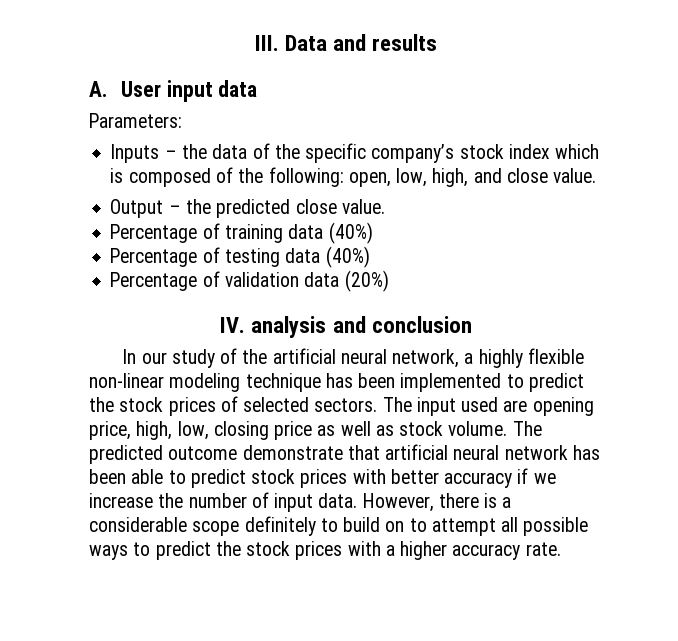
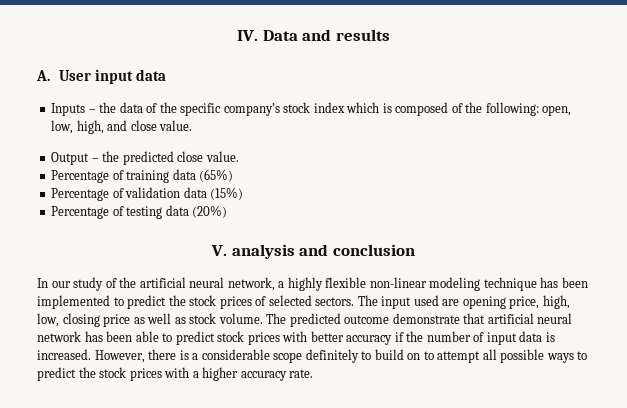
[254,35,279,51] III. -> [237,30,259,41] IV.
[89,113,182,128] // Parameters: -> (167, 75) none
[328,222,373,244] (40%) -> [199,169,234,182] [51,187,244,201] (65%) // Percentage of validation data (15%)
[325,246,370,268] [110,271,340,291] (40%) // Percentage of validation data -> (189, 210) none
[220,317,246,333] IV. -> [211,245,228,256] V.
[533,473,556,484] [89,493,153,508] we increase -> (404, 337) none
[318,493,358,508] data. -> [519,331,555,342] [37,349,91,360] data is increased.

